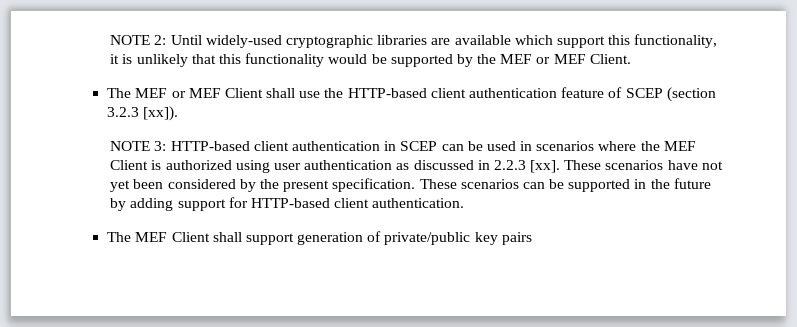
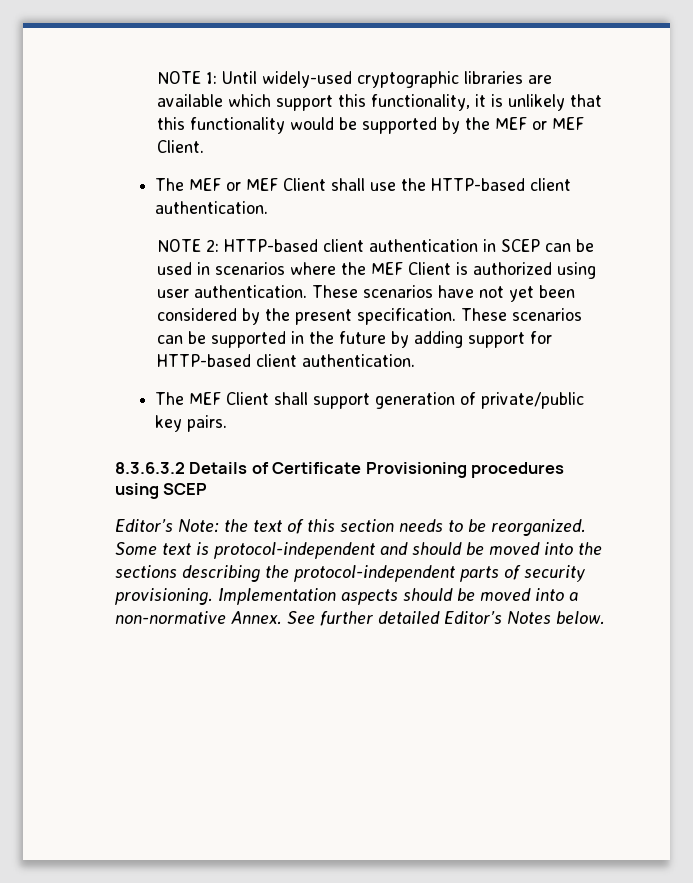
[110,35,167,45] NOTE 2: -> [157,71,218,84] NOTE 1:
[469,87,716,102] [107,106,179,121] [110,141,167,151] authentication feature of SCEP (section 3.2.3 [xx]). // NOTE 3: -> [155,201,269,214] [157,239,220,252] authentication. // NOTE 2:
[304,160,561,173] authentication as discussed in 2.2.3 [xx]. -> [194,285,308,298] authentication.
[501,232,532,245] pairs -> [187,415,228,432] [115,462,565,478] [115,483,208,499] [115,519,586,536] [115,542,602,559] [115,565,585,582] [115,588,578,605] [115,611,605,626] pairs. // 8.3.6.3.2 Details of Certificate Provisioning procedures using SCEP // Editor’s Note: the text of this section needs to be reorganized. Some text is protocol-independent and should be moved into the sections describing the protocol-independent parts of security provisioning. Implementation aspects should be moved into a non-normative Annex. See further detailed Editor’s Notes below.

